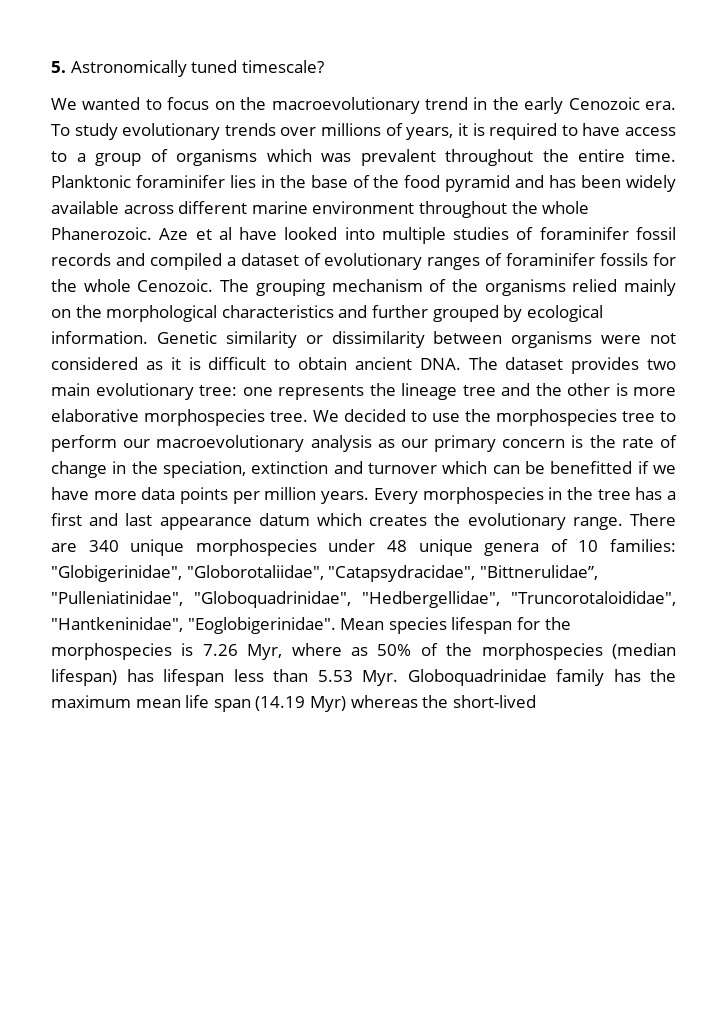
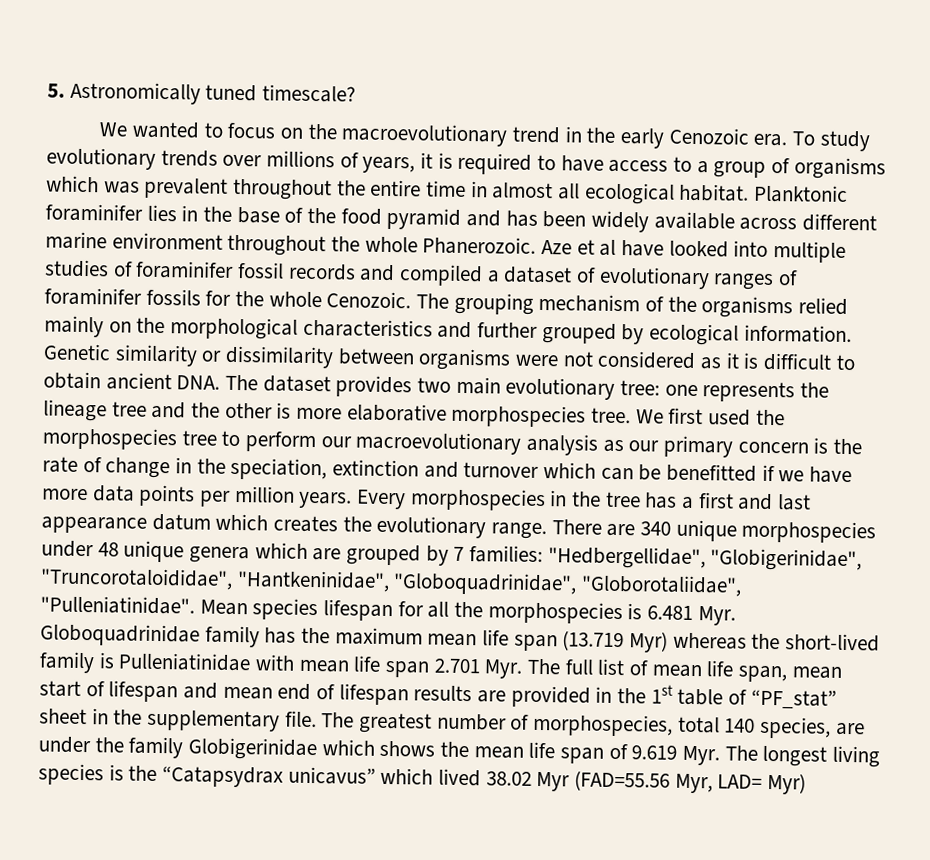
[635,149,676,162] time. -> [426,180,750,205] time in almost all ecological habitat.
[344,409,460,422] decided to use -> [668,407,752,426] first used
[550,539,677,552] [51,565,598,582] [51,591,677,608] [51,617,336,634] of 10 families: "Globigerinidae", "Globorotaliidae", "Catapsydracidae", "Bittnerulidae”, "Pulleniatinidae", "Globoquadrinidae", "Hedbergellidae", "Truncorotaloididae", "Hantkeninidae", "Eoglobigerinidae". -> [254,542,863,572] [40,567,743,597] [40,595,195,615] which are grouped by 7 families: "Hedbergellidae", "Globigerinidae", "Truncorotaloididae", "Hantkeninidae", "Globoquadrinidae", "Globorotaliidae", "Pulleniatinidae".
(540, 623) none -> [427,601,450,618] all
[202,643,676,660] [51,669,353,686] 7.26 Myr, where as 50% of the morphospecies (median lifespan) has lifespan less than 5.53 -> [647,605,694,621] 6.481
[255,696,306,711] (14.19 -> [562,630,625,652] (13.719
(536, 701) none -> [39,651,842,683] [39,680,837,709] [39,708,865,739] [38,736,881,768] [38,763,807,795] family is Pulleniatinidae with mean life span 2.701 Myr. The full list of mean life span, mean start of lifespan and mean end of lifespan results are provided in the 1st table of “PF_stat” sheet in the supplementary file. The greatest number of morphospecies, total 140 species, are under the family Globigerinidae which shows the mean life span of 9.619 Myr. The longest living species is the “Catapsydrax unicavus” which lived 38.02 Myr (FAD=55.56 Myr, LAD= Myr)

